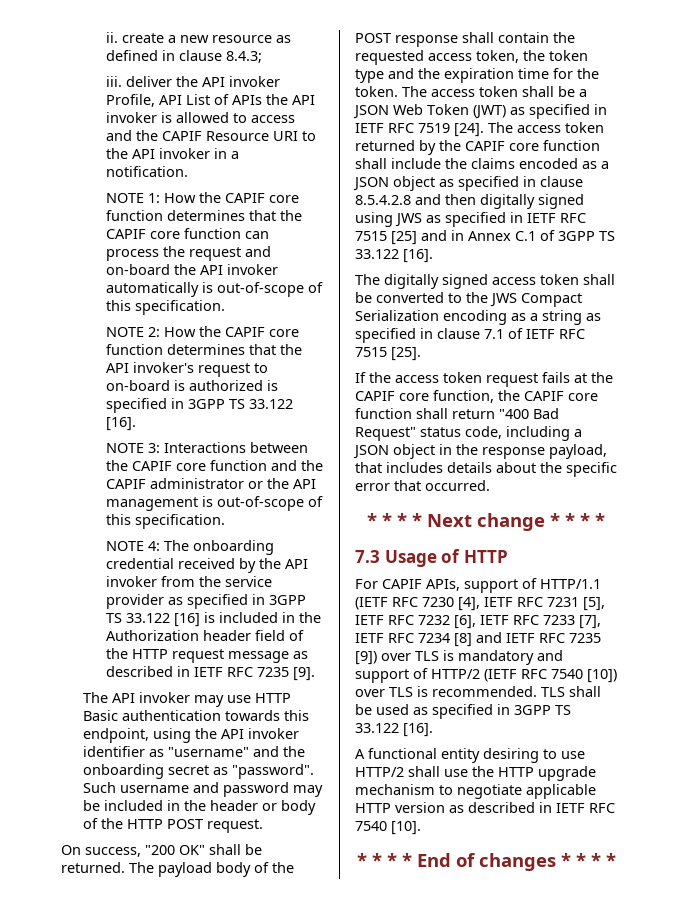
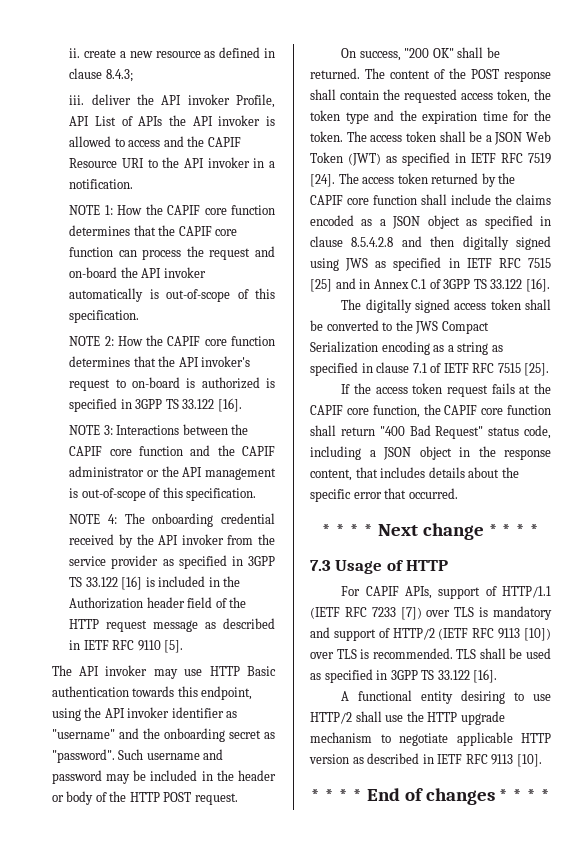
[256,667,315,681] 7235 [9]. -> [137,640,184,653] 9110 [5].
[158,862,251,877] payload body -> [390,70,430,79] content
[549,444,607,459] payload, -> [310,469,352,481] content,
[422,597,605,611] [355,615,601,629] [355,632,601,647] [355,651,377,665] 7230 [4], IETF RFC 7231 [5], IETF RFC 7232 [6], IETF RFC 7233 [7], IETF RFC 7234 [8] and IETF RFC 7235 [9]) -> [371,607,422,620] 7233 [7])
[551,669,583,679] 7540 -> [498,628,521,639] 9113
[355,821,387,831] 7540 -> [491,754,514,765] 9113

